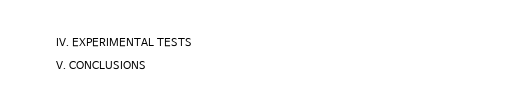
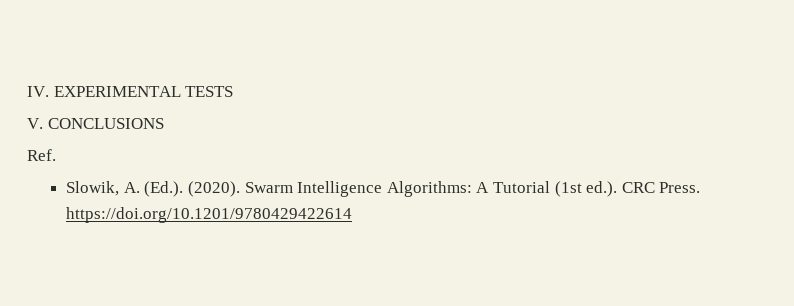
(146, 65) none -> [27,149,56,161] [66,181,701,197] [66,207,353,223] // Ref. // Slowik, A. (Ed.). (2020). Swarm Intelligence Algorithms: A Tutorial (1st ed.). CRC Press. https://doi.org/10.1201/9780429422614

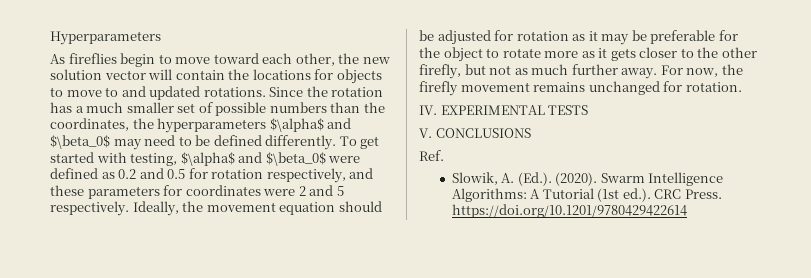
(27, 91) none -> [50,31,161,45] [50,53,390,67] [50,69,382,84] [50,86,384,100] [50,102,385,116] [50,118,352,133] [50,135,380,150] [50,152,361,166] [50,168,374,183] [50,185,344,199] [50,201,382,216] [419,30,738,45] [419,47,757,62] [419,64,743,79] [419,81,742,96] Hyperparameters // As fireflies begin to move toward each other, the new solution vector will contain the locations for objects to move to and updated rotations. Since the rotation has a much smaller set of possible numbers than the coordinates, the hyperparameters $\alpha$ and $\beta_0$ may need to be defined differently. To get started with testing, $\alpha$ and $\beta_0$ were defined as 0.2 and 0.5 for rotation respectively, and these parameters for coordinates were 2 and 5 respectively. Ideally, the movement equation should be adjusted for rotation as it may be preferable for the object to rotate more as it gets closer to the other firefly, but not as much further away. For now, the firefly movement remains unchanged for rotation. //

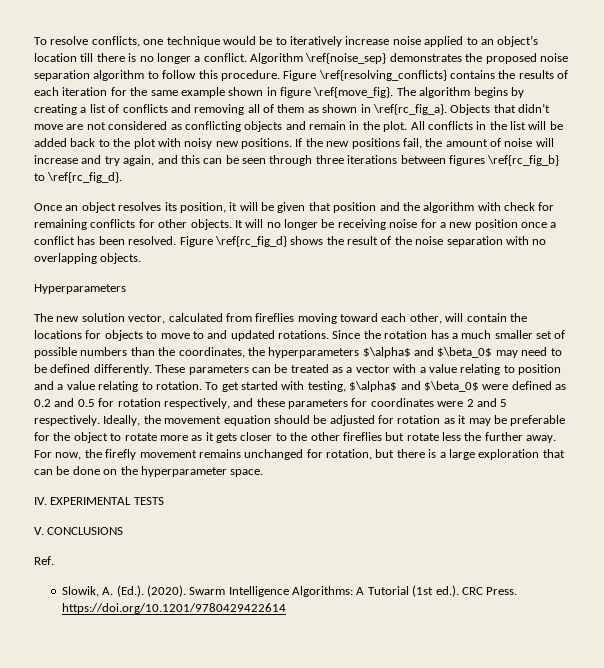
[50,31,161,45] [50,53,390,67] [50,69,146,80] Hyperparameters // As fireflies begin to move toward each other, the new solution vector -> [34,35,539,47] [34,53,568,64] [34,70,569,81] [34,87,524,98] [34,103,550,115] [34,121,563,132] [34,138,554,149] [34,155,560,166] [34,172,123,183] [34,202,555,213] [34,219,557,230] [34,236,547,247] [34,253,142,264] [34,284,126,294] [34,313,442,324] To resolve conflicts, one technique would be to iteratively increase noise applied to an object’s location till there is no longer a conflict. Algorithm \ref{noise_sep} demonstrates the proposed noise separation algorithm to follow this procedure. Figure \ref{resolving_conflicts} contains the results of each iteration for the same example shown in figure \ref{move_fig}. The algorithm begins by creating a list of conflicts and removing all of them as shown in \ref{rc_fig_a}. Objects that didn’t move are not considered as conflicting objects and remain in the plot. All conflicts in the list will be added back to the plot with noisy new positions. If the new positions fail, the amount of noise will increase and try again, and this can be seen through three iterations between figures \ref{rc_fig_b} to \ref{rc_fig_d}. // Once an object resolves its position, it will be given that position and the algorithm with check for remaining conflicts for other objects. It will no longer be receiving noise for a new position once a conflict has been resolved. Figure \ref{rc_fig_d} shows the result of the noise separation with no overlapping objects. // Hyperparameters // The new solution vector, calculated from fireflies moving toward each other,
(337, 142) none -> [155,364,561,375] [34,381,202,392] These parameters can be treated as a vector with a value relating to position and a value relating to rotation.
[419,64,569,79] firefly, but not as much -> [342,432,482,441] fireflies but rotate less the
[685,82,742,92] rotation. -> [326,449,565,460] [34,466,264,477] rotation, but there is a large exploration that can be done on the hyperparameter space.

